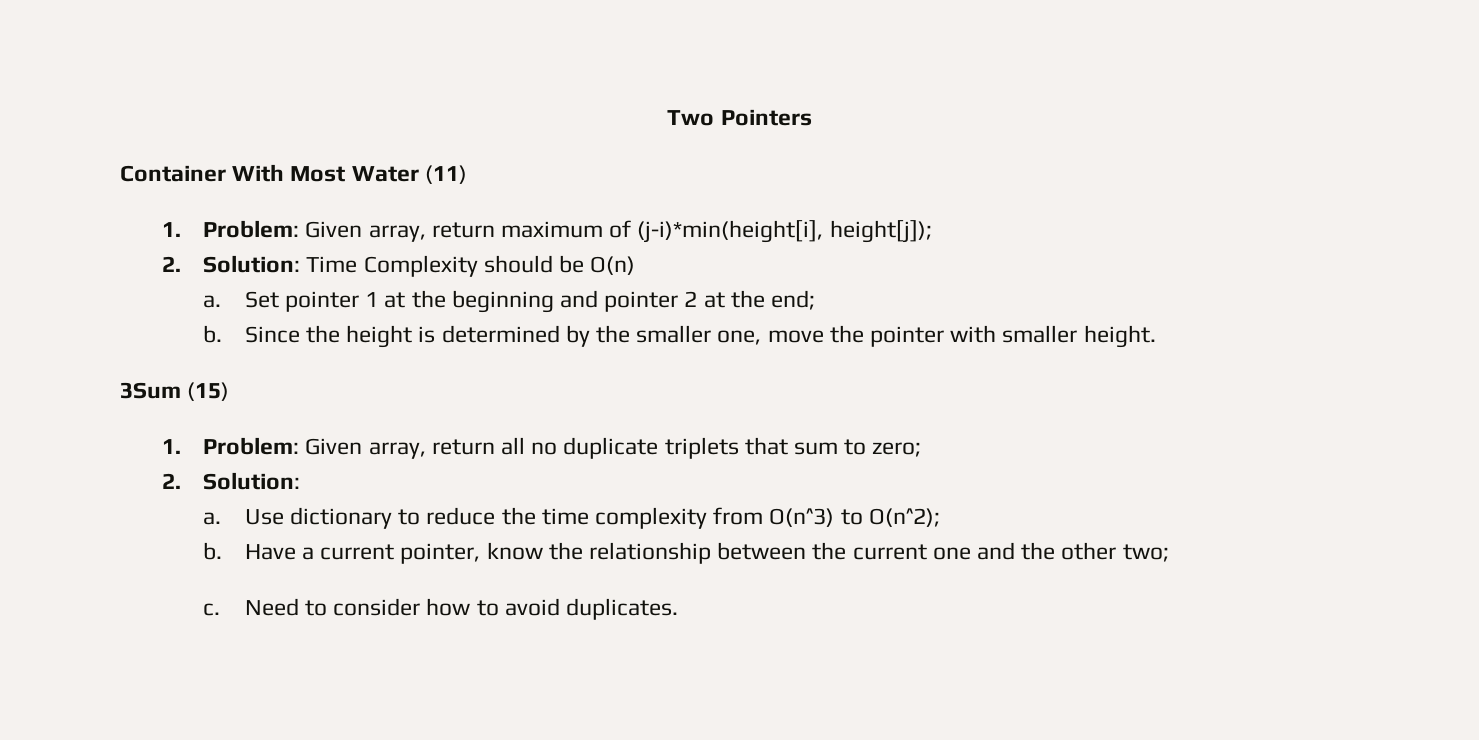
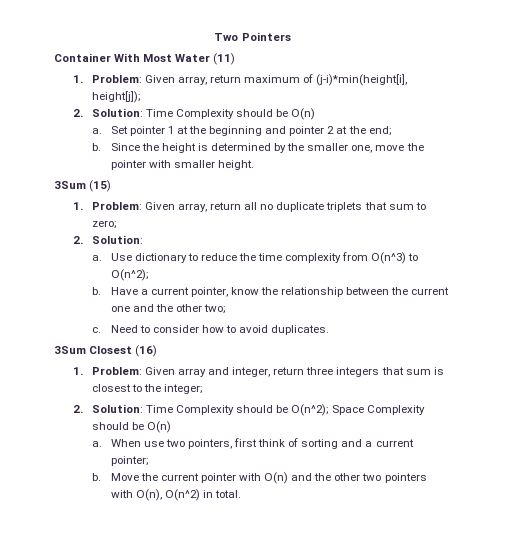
(678, 609) none -> [54,345,158,357] [72,367,444,377] [91,384,203,394] [72,404,426,416] [91,421,171,433] [91,438,414,449] [110,456,149,466] [91,472,427,484] [110,489,241,501] // 3Sum Closest (16) // 1. Problem: Given array and integer, return three integers that sum is closest to the integer; // 2. Solution: Time Complexity should be O(n^2); Space Complexity should be O(n) // a. When use two pointers, first think of sorting and a current pointer; // b. Move the current pointer with O(n) and the other two pointers with O(n), O(n^2) in total.

